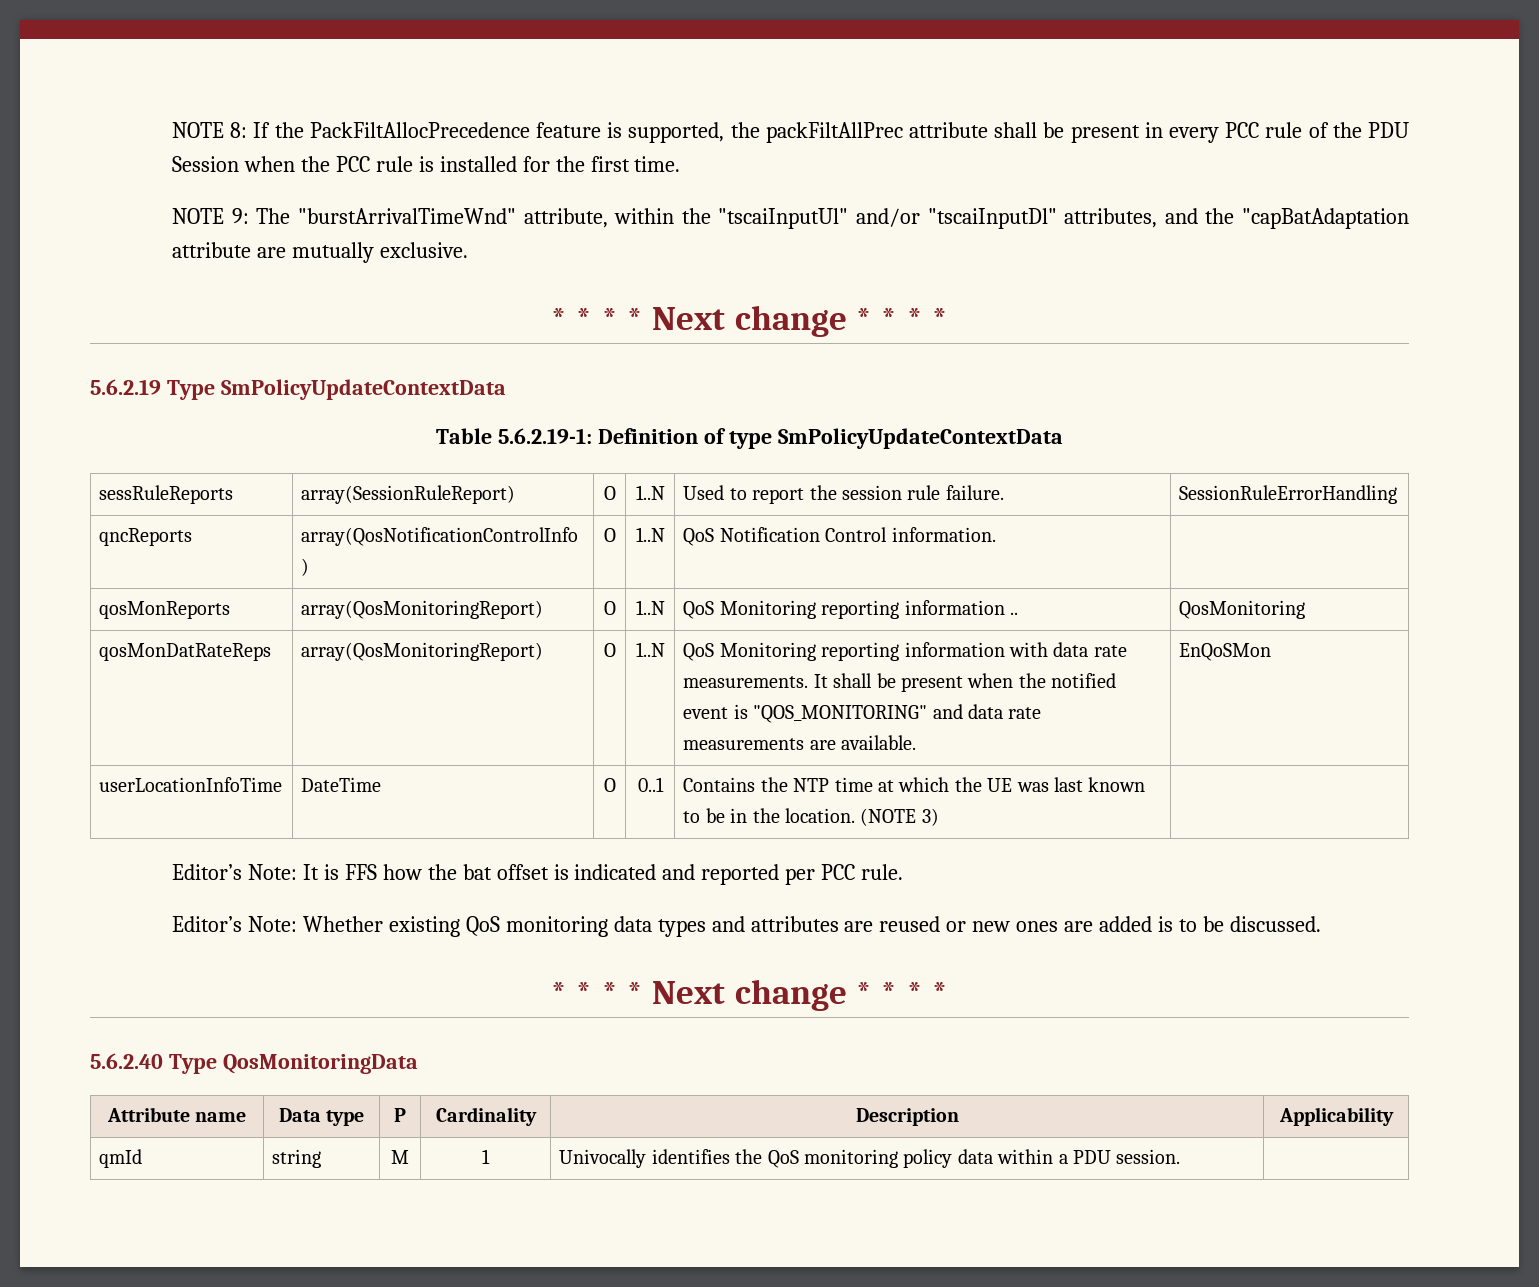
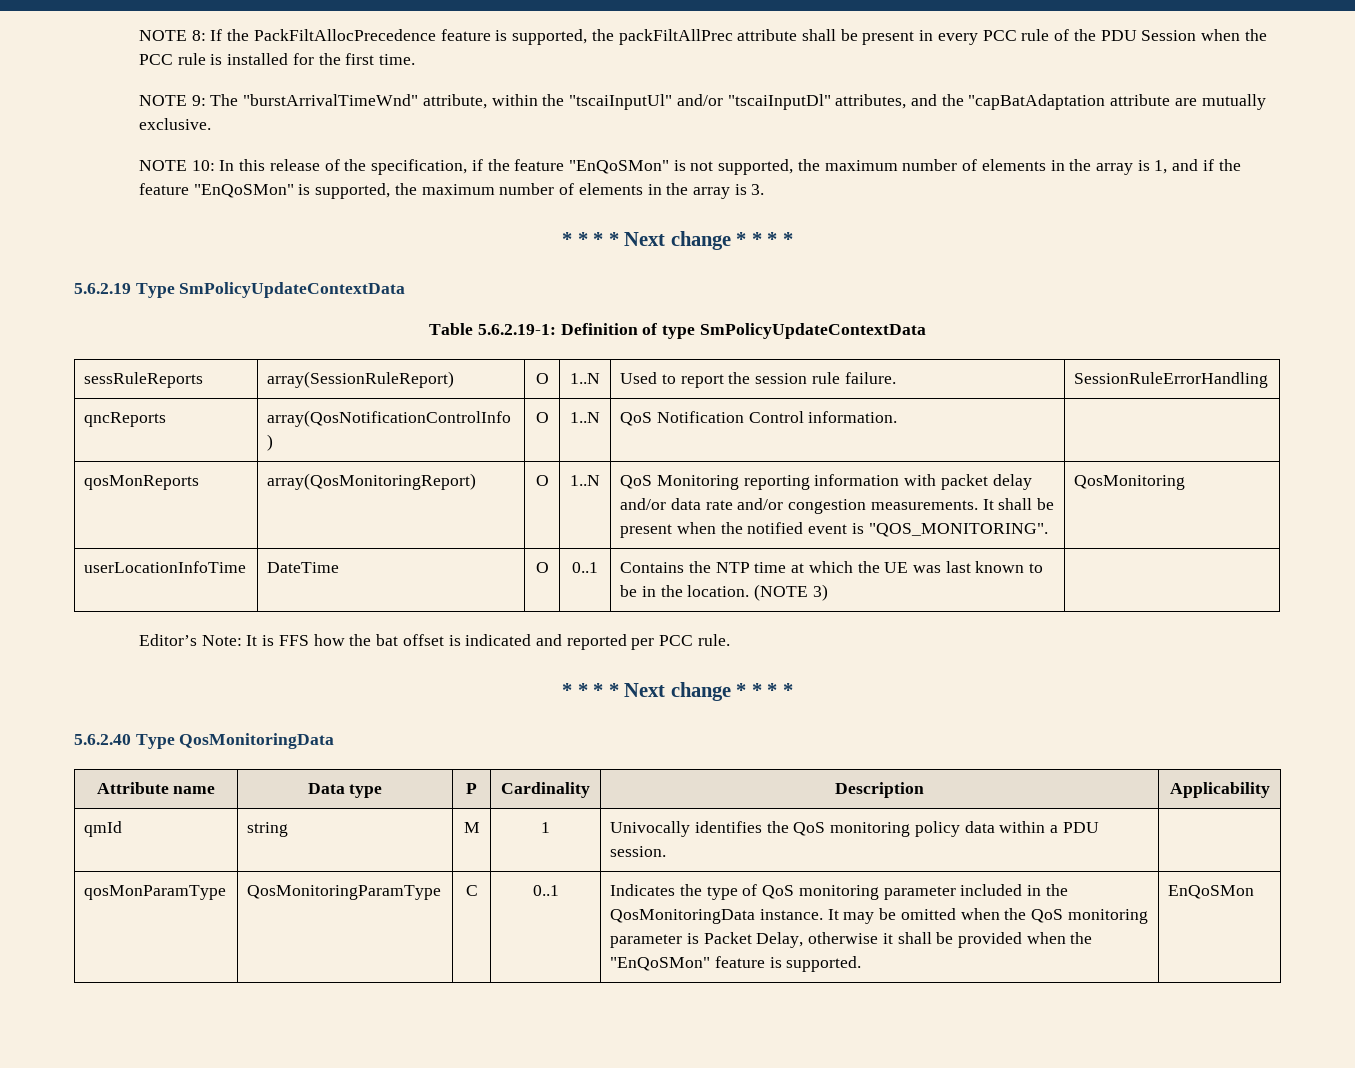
(468, 250) none -> [139,159,1241,175] [139,183,765,199] // NOTE 10: In this release of the specification, if the feature "EnQoSMon" is not supported, the maximum number of elements in the array is 1, and if the feature "EnQoSMon" is supported, the maximum number of elements in the array is 3.
[683,600,1019,619] [1179,600,1306,619] [99,643,272,661] [301,642,544,661] [603,643,616,657] [635,642,665,657] | QoS Monitoring reporting information .. | QosMonitoring // qosMonDatRateReps | array(QosMonitoringReport) | O | 1..N -> (600, 480) none
[1053,642,1127,657] data rate -> [940,474,1032,490] [620,498,867,514] packet delay and/or data rate and/or congestion
[753,704,1042,723] [683,735,917,750] [1179,643,1272,661] "QOS_MONITORING" and data rate measurements are available. | EnQoSMon -> [868,523,1048,537] [1074,475,1186,490] "QOS_MONITORING". | QosMonitoring
[172,916,1321,937] // Editor’s Note: Whether existing QoS monitoring data types and attributes are reused or new ones are added is to be discussed. -> (730, 640) none
(1181, 1156) none -> [84,885,227,900] [247,885,442,900] [465,885,478,896] [532,885,559,896] [610,884,1068,900] [610,908,1148,924] [610,932,1093,948] [610,956,862,972] [1168,885,1255,899] // qosMonParamType | QosMonitoringParamType | C | 0..1 | Indicates the type of QoS monitoring parameter included in the QosMonitoringData instance. It may be omitted when the QoS monitoring parameter is Packet Delay, otherwise it shall be provided when the "EnQoSMon" feature is supported. | EnQoSMon

